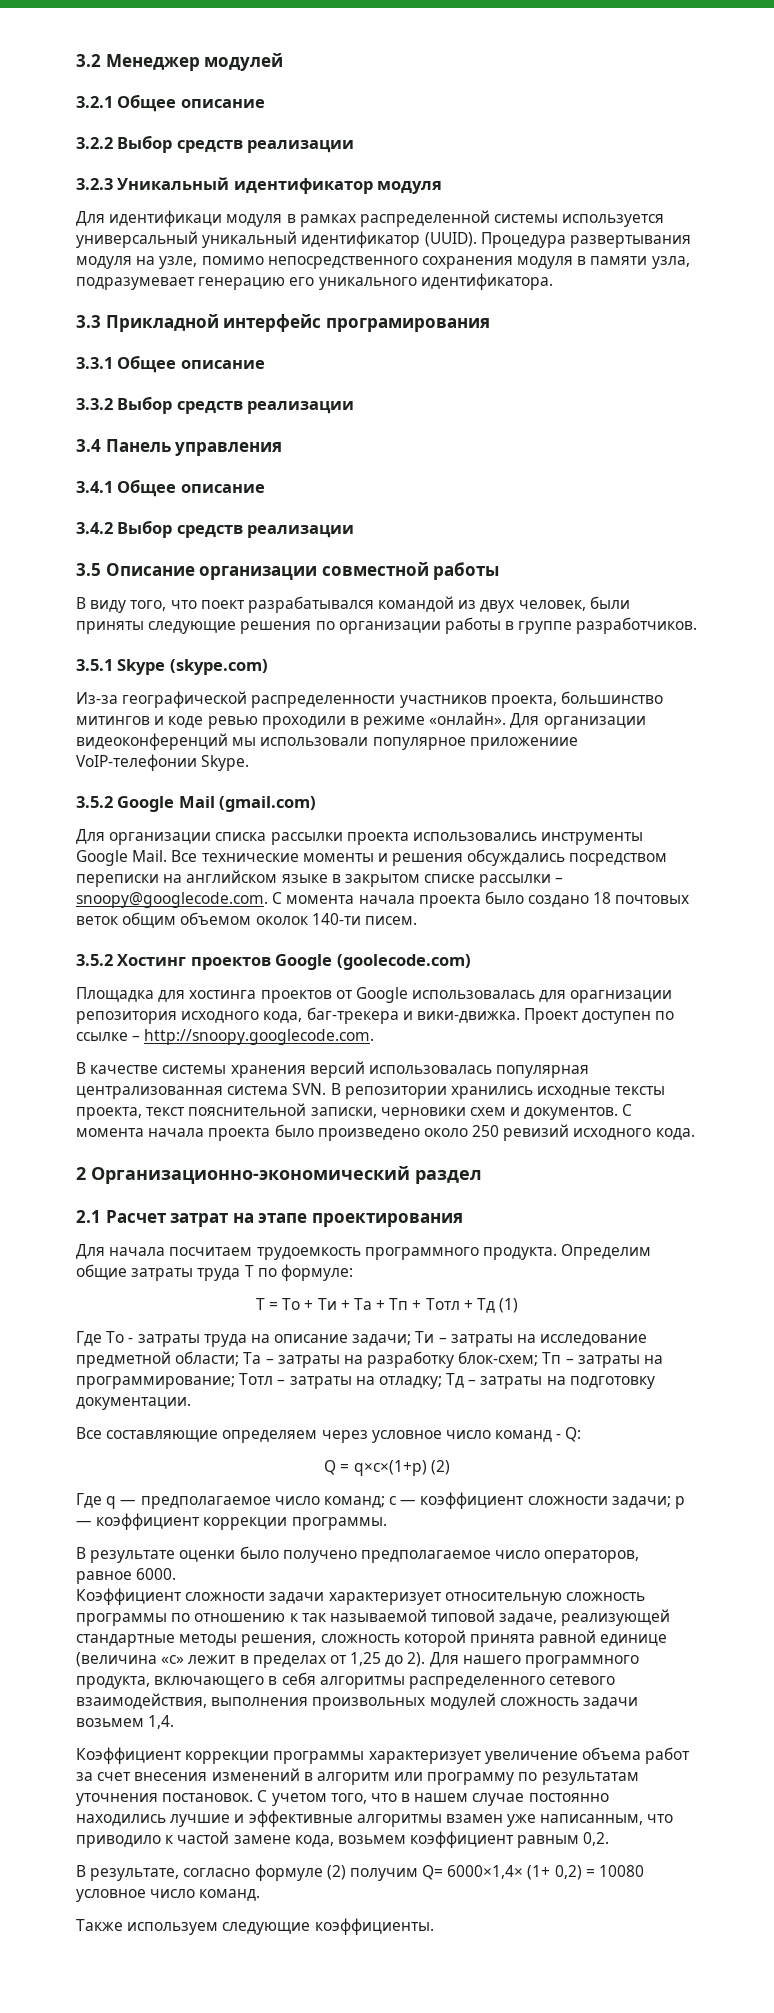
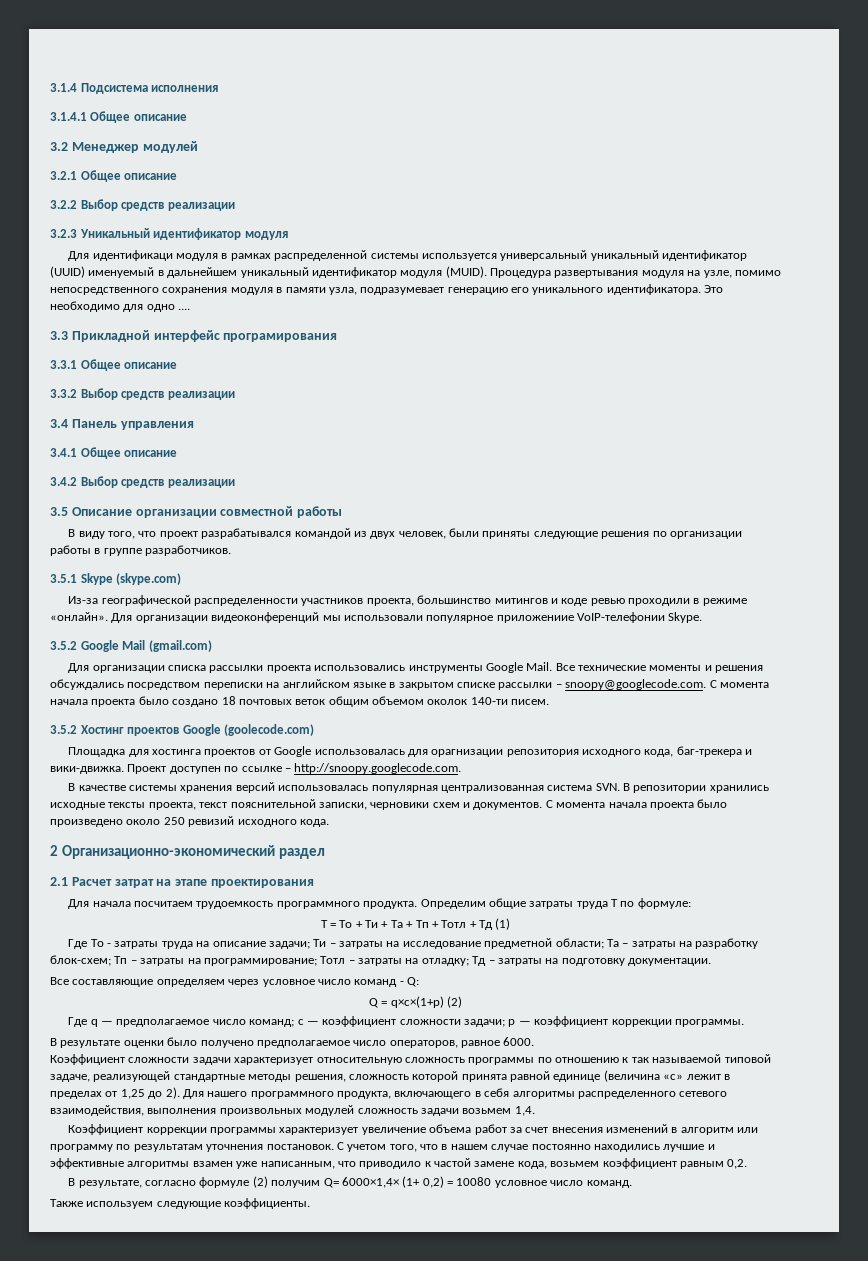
(76, 60) none -> [50,83,219,94] [50,111,187,123] 3.1.4 Подсистема исполнения // 3.1.4.1 Общее описание //
[424,232,477,247] (UUID). -> [50,266,487,278] (UUID) именуемый в дальнейшем уникальный идентификатор модуля (MUID).
(553, 281) none -> [704,285,724,293] [50,301,191,312] Это необходимо для одно ....
[200,600,245,609] поект -> [159,531,198,539] проект

